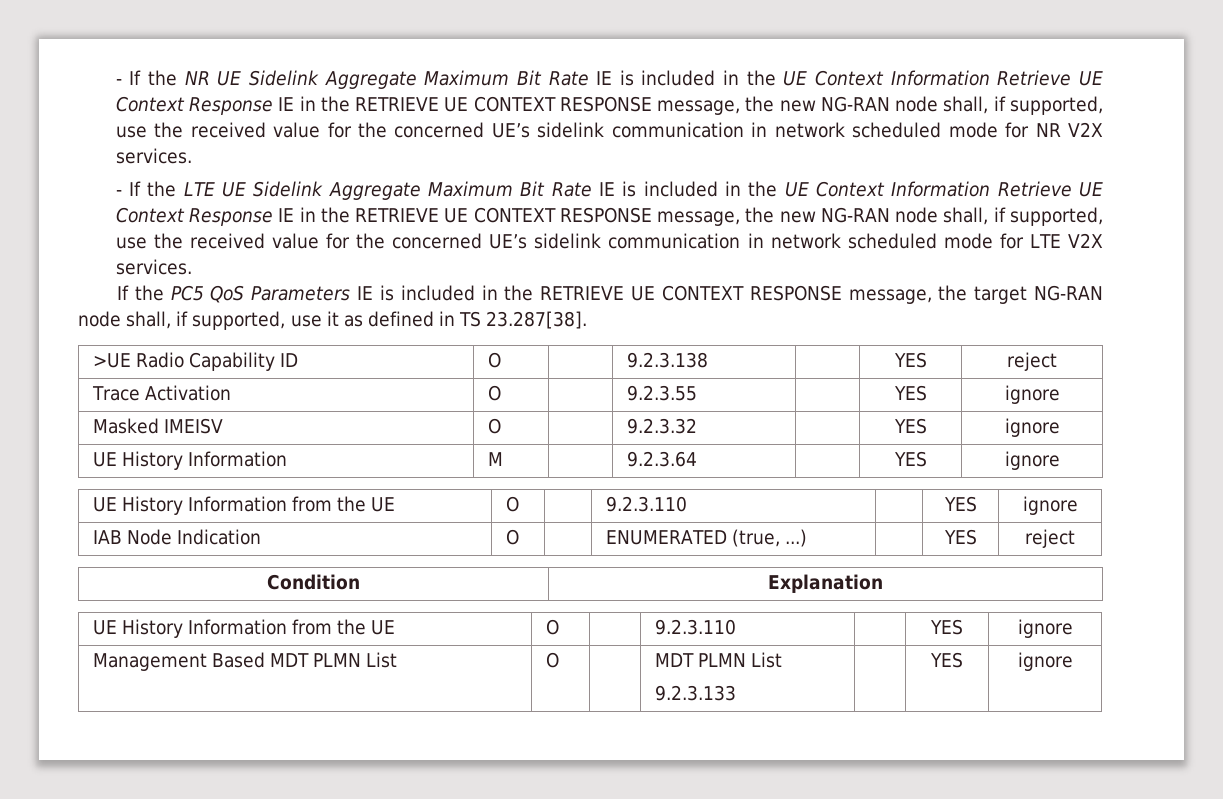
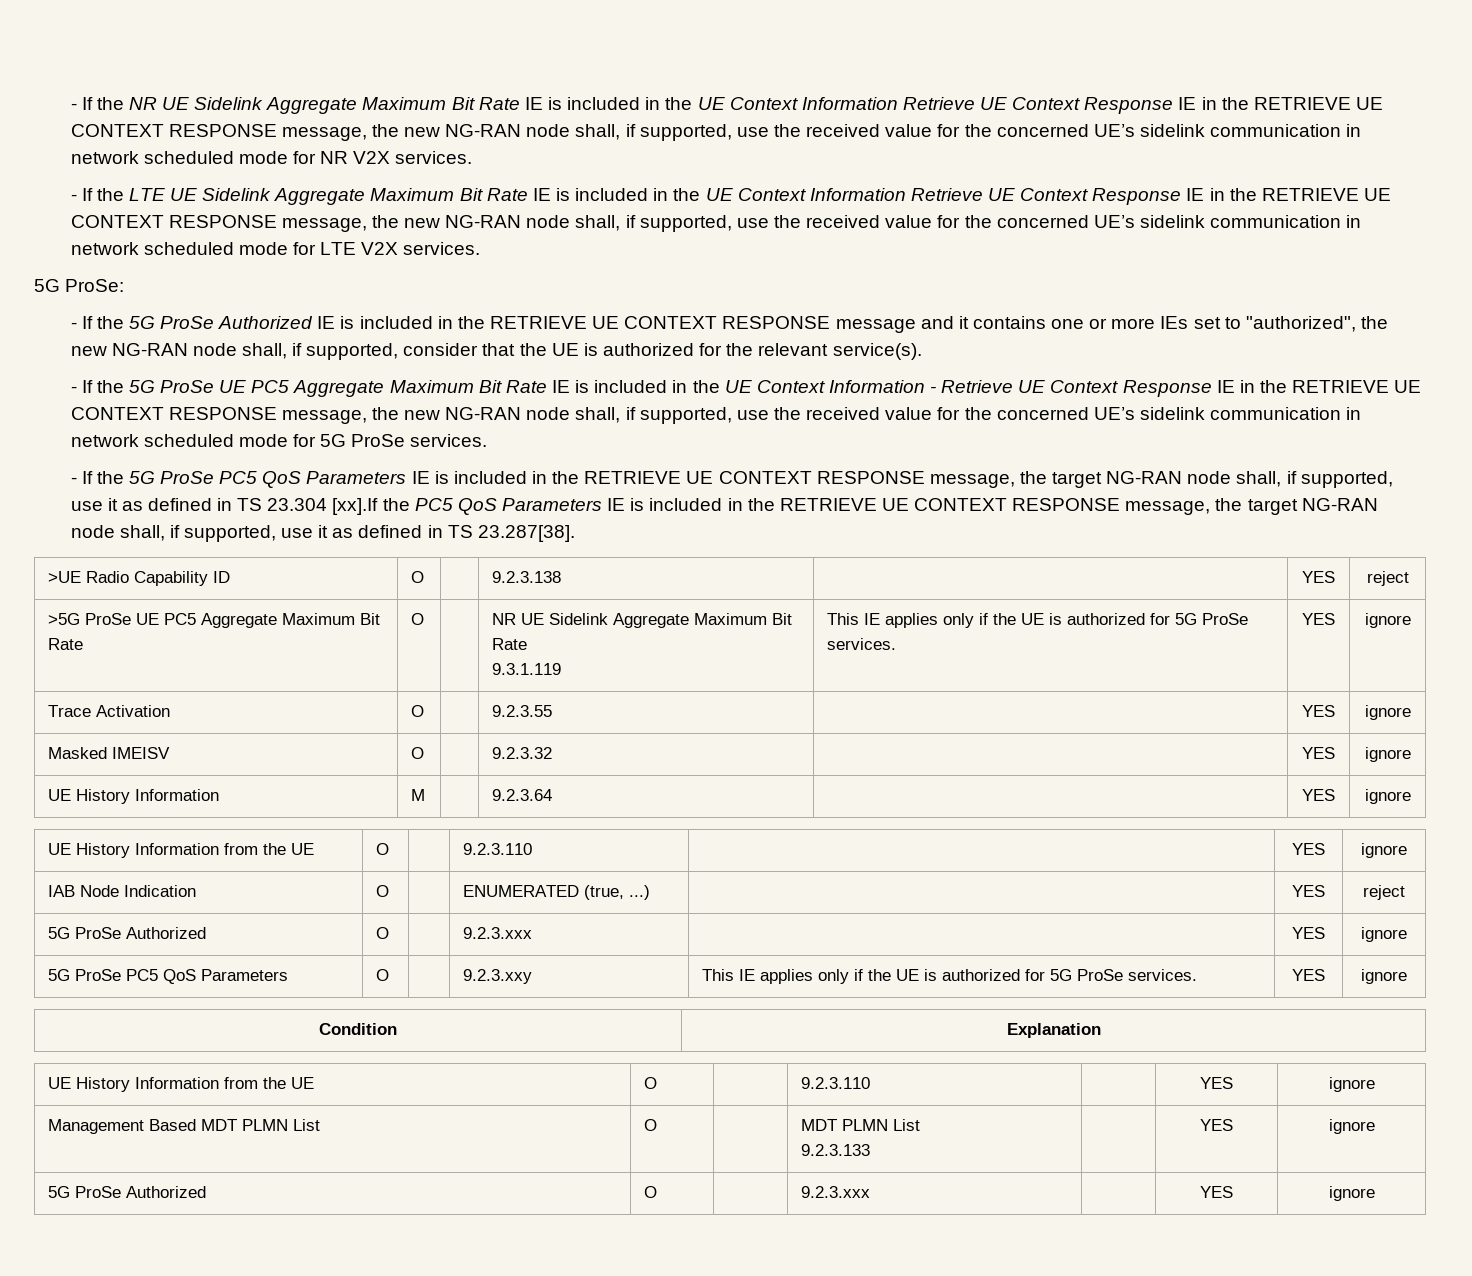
[116,285,129,300] If -> [34,279,125,292] [70,316,1388,333] [70,343,922,360] [70,380,1422,397] [70,407,1362,424] [70,434,488,447] [70,471,1393,488] [70,498,379,515] 5G ProSe: // - If the 5G ProSe Authorized IE is included in the RETRIEVE UE CONTEXT RESPONSE message and it contains one or more IEs set to "authorized", the new NG-RAN node shall, if supported, consider that the UE is authorized for the relevant service(s). // - If the 5G ProSe UE PC5 Aggregate Maximum Bit Rate IE is included in the UE Context Information - Retrieve UE Context Response IE in the RETRIEVE UE CONTEXT RESPONSE message, the new NG-RAN node shall, if supported, use the received value for the concerned UE’s sidelink communication in network scheduled mode for 5G ProSe services. // - If the 5G ProSe PC5 QoS Parameters IE is included in the RETRIEVE UE CONTEXT RESPONSE message, the target NG-RAN node shall, if supported, use it as defined in TS 23.304 [xx].If
(1057, 361) none -> [48,613,381,628] [48,638,84,650] [411,613,425,625] [492,613,793,628] [492,638,528,650] [492,663,562,675] [827,613,1249,628] [827,638,897,650] [1302,613,1335,625] [1364,613,1411,628] // >5G ProSe UE PC5 Aggregate Maximum Bit Rate | O | | NR UE Sidelink Aggregate Maximum Bit Rate // 9.3.1.119 | This IE applies only if the UE is authorized for 5G ProSe services. | YES | ignore
(1075, 538) none -> [48,927,207,939] [376,927,390,939] [463,927,533,939] [1292,927,1325,939] [1361,927,1407,942] [48,969,289,984] [376,969,390,981] [463,969,533,984] [702,969,1198,984] [1292,969,1325,981] [1361,969,1407,984] // 5G ProSe Authorized | O | | 9.2.3.xxx | | YES | ignore // 5G ProSe PC5 QoS Parameters | O | | 9.2.3.xxy | This IE applies only if the UE is authorized for 5G ProSe services. | YES | ignore
(1073, 661) none -> [48,1186,207,1198] [644,1186,658,1198] [801,1186,871,1198] [1200,1186,1233,1198] [1328,1186,1375,1201] // 5G ProSe Authorized | O | | 9.2.3.xxx | | YES | ignore

